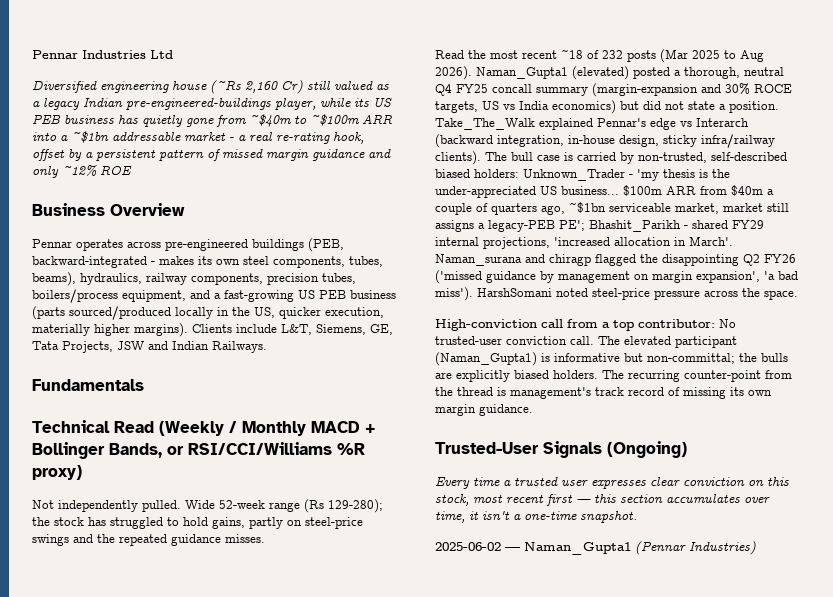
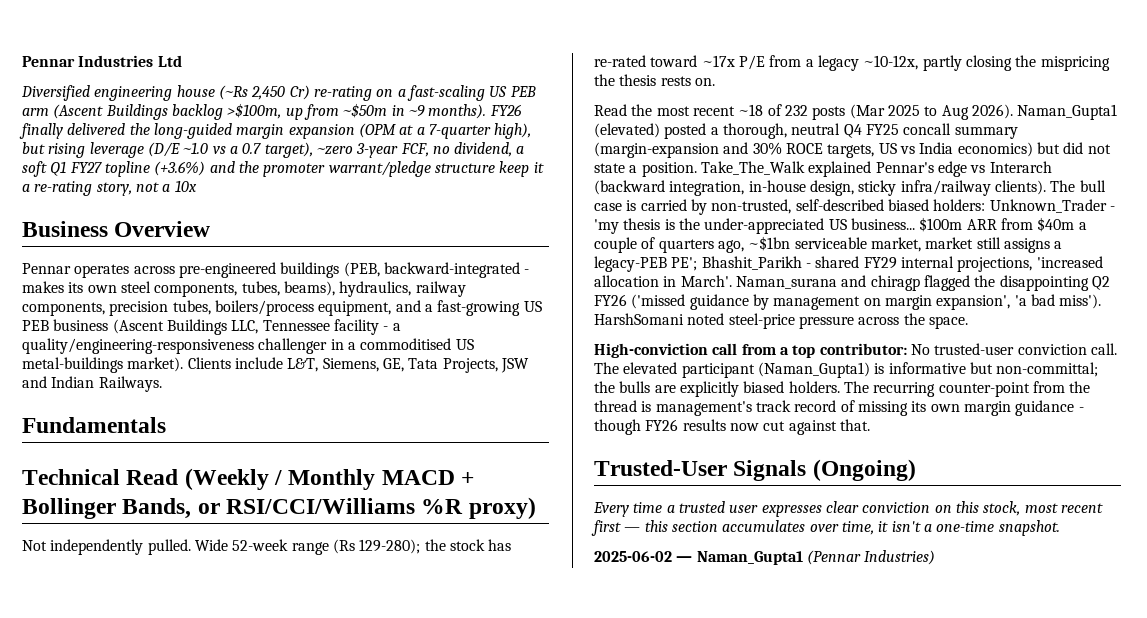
[245,80,389,94] [32,97,392,110] [32,114,393,127] [32,131,364,144] [32,149,391,161] [32,165,132,178] 2,160 Cr) still valued as a legacy Indian pre-engineered-buildings player, while its US PEB business has quietly gone from ~$40m to ~$100m ARR into a ~$1bn addressable market - a real re-rating hook, offset by a persistent pattern of missed margin guidance and only ~12% ROE -> [251,85,536,101] [22,103,522,120] [19,123,532,139] [22,142,525,158] [22,161,544,177] [22,180,197,196] 2,450 Cr) re-rating on a fast-scaling US PEB arm (Ascent Buildings backlog >$100m, up from ~$50m in ~9 months). FY26 finally delivered the long-guided margin expansion (OPM at a 7-quarter high), but rising leverage (D/E ~1.0 vs a 0.7 target), ~zero 3-year FCF, no dividend, a soft Q1 FY27 topline (+3.6%) and the promoter warrant/pledge structure keep it a re-rating story, not a 10x
[32,306,384,320] [32,323,188,337] (parts sourced/produced locally in the US, quicker execution, materially higher margins). -> [112,319,401,335] [22,338,474,354] [22,357,184,373] (Ascent Buildings LLC, Tennessee facility - a quality/engineering-responsiveness challenger in a commoditised US metal-buildings market).
[110,517,363,529] [32,534,265,546] struggled to hold gains, partly on steel-price swings and the repeated guidance misses. -> [594,55,1110,71] [594,74,715,86] re-rated toward ~17x P/E from a legacy ~10-12x, partly closing the mispricing the thesis rests on.
[479,404,533,416] guidance. -> [1015,400,1084,416] [594,419,870,435] guidance - though FY26 results now cut against that.

